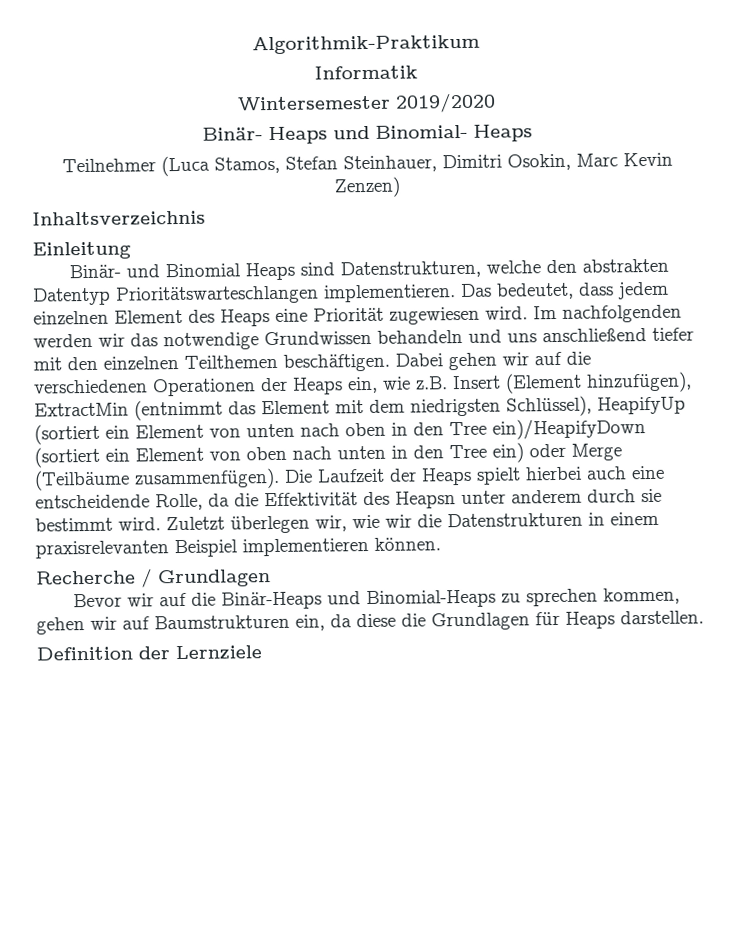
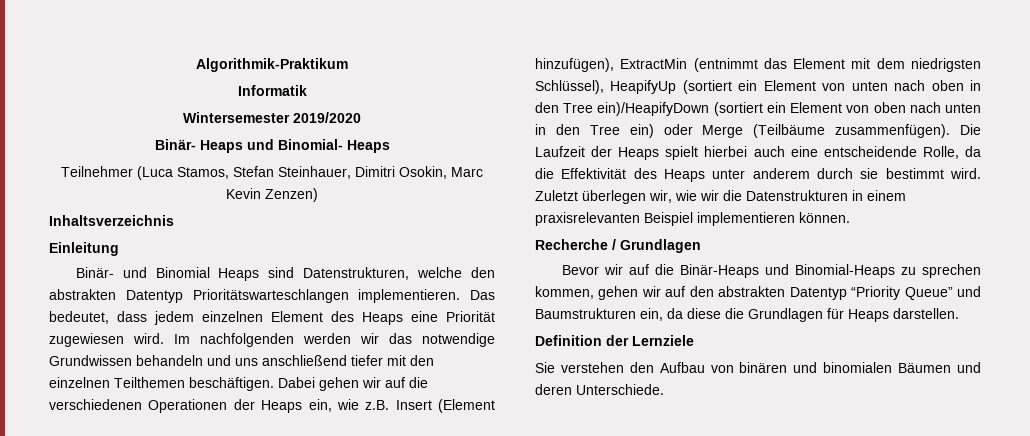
[395,491,456,509] Heapsn -> [664,169,705,182] Heaps
(150, 623) none -> [689,286,982,300] den abstrakten Datentyp “Priority Queue” und
(262, 653) none -> [535,362,981,373] [535,384,664,395] // Sie verstehen den Aufbau von binären und binomialen Bäumen und deren Unterschiede.

